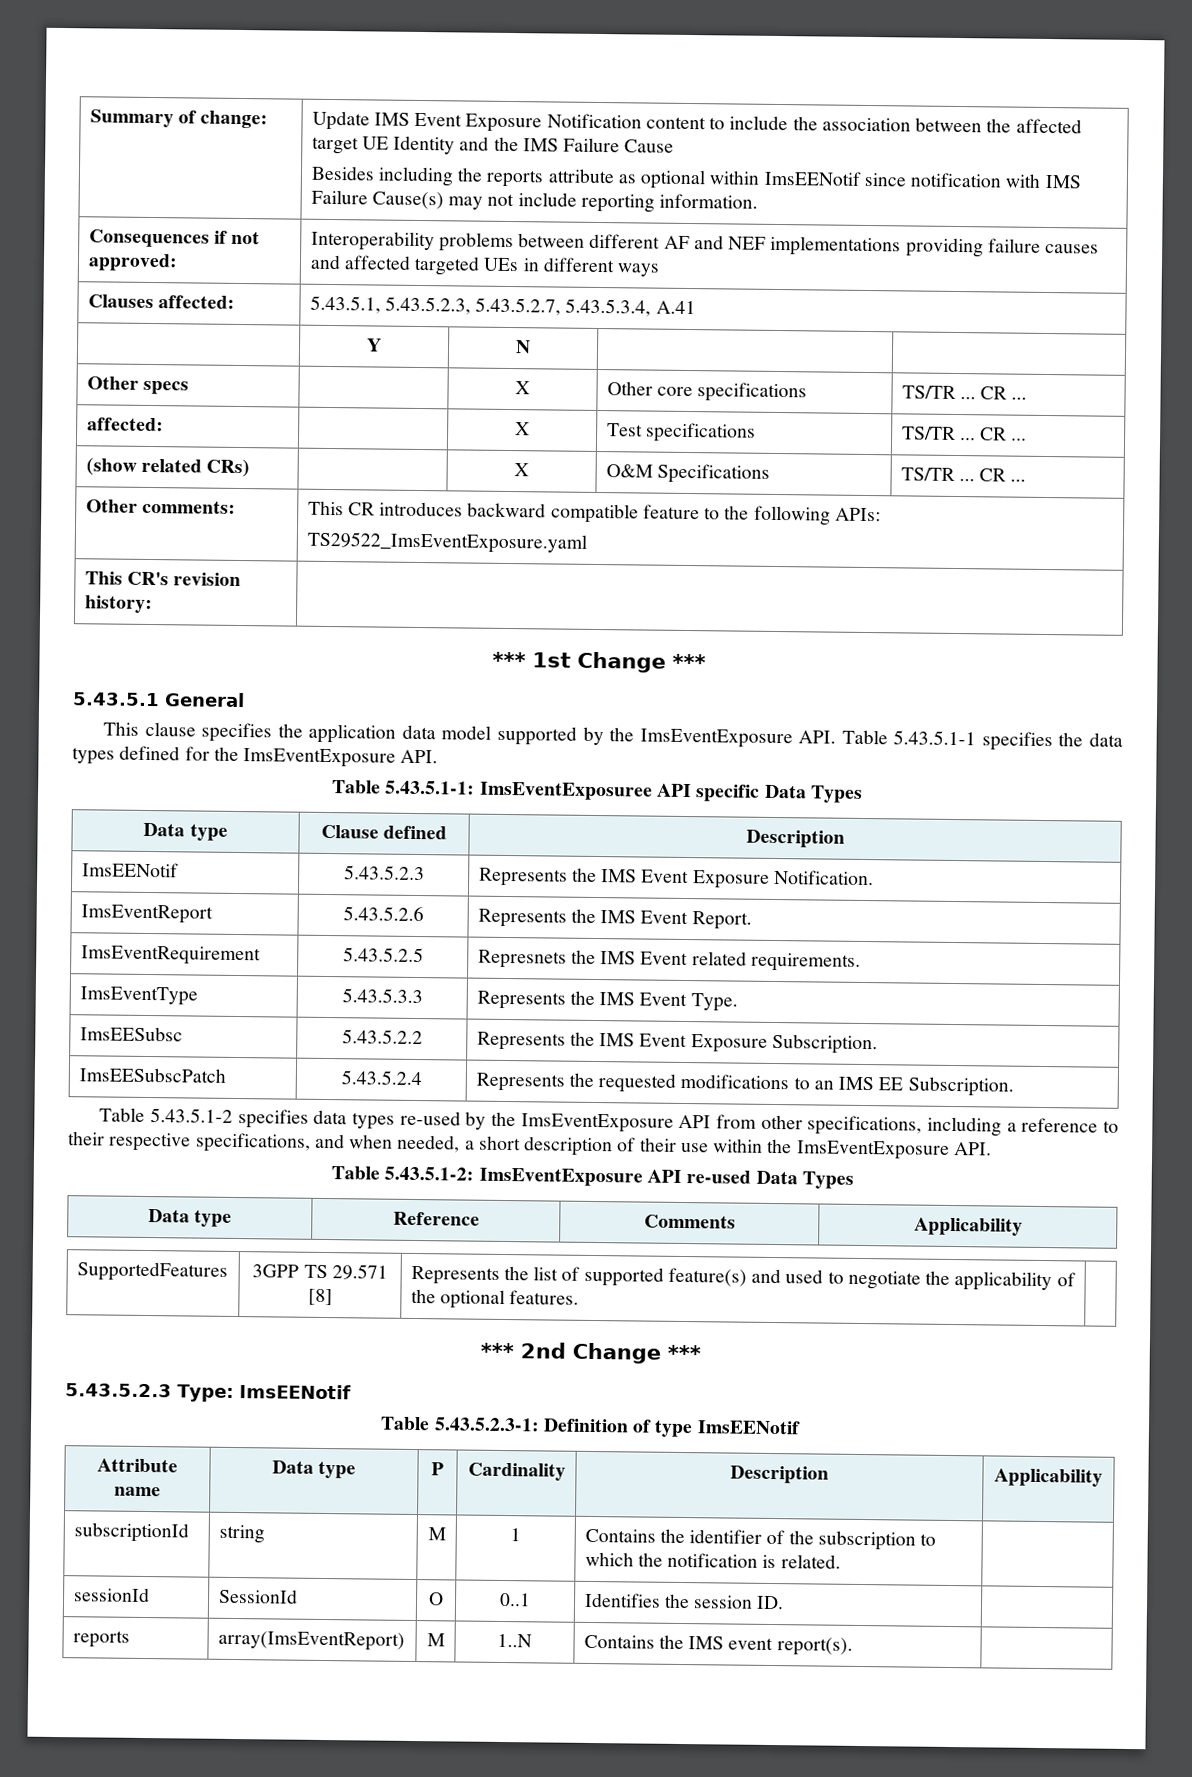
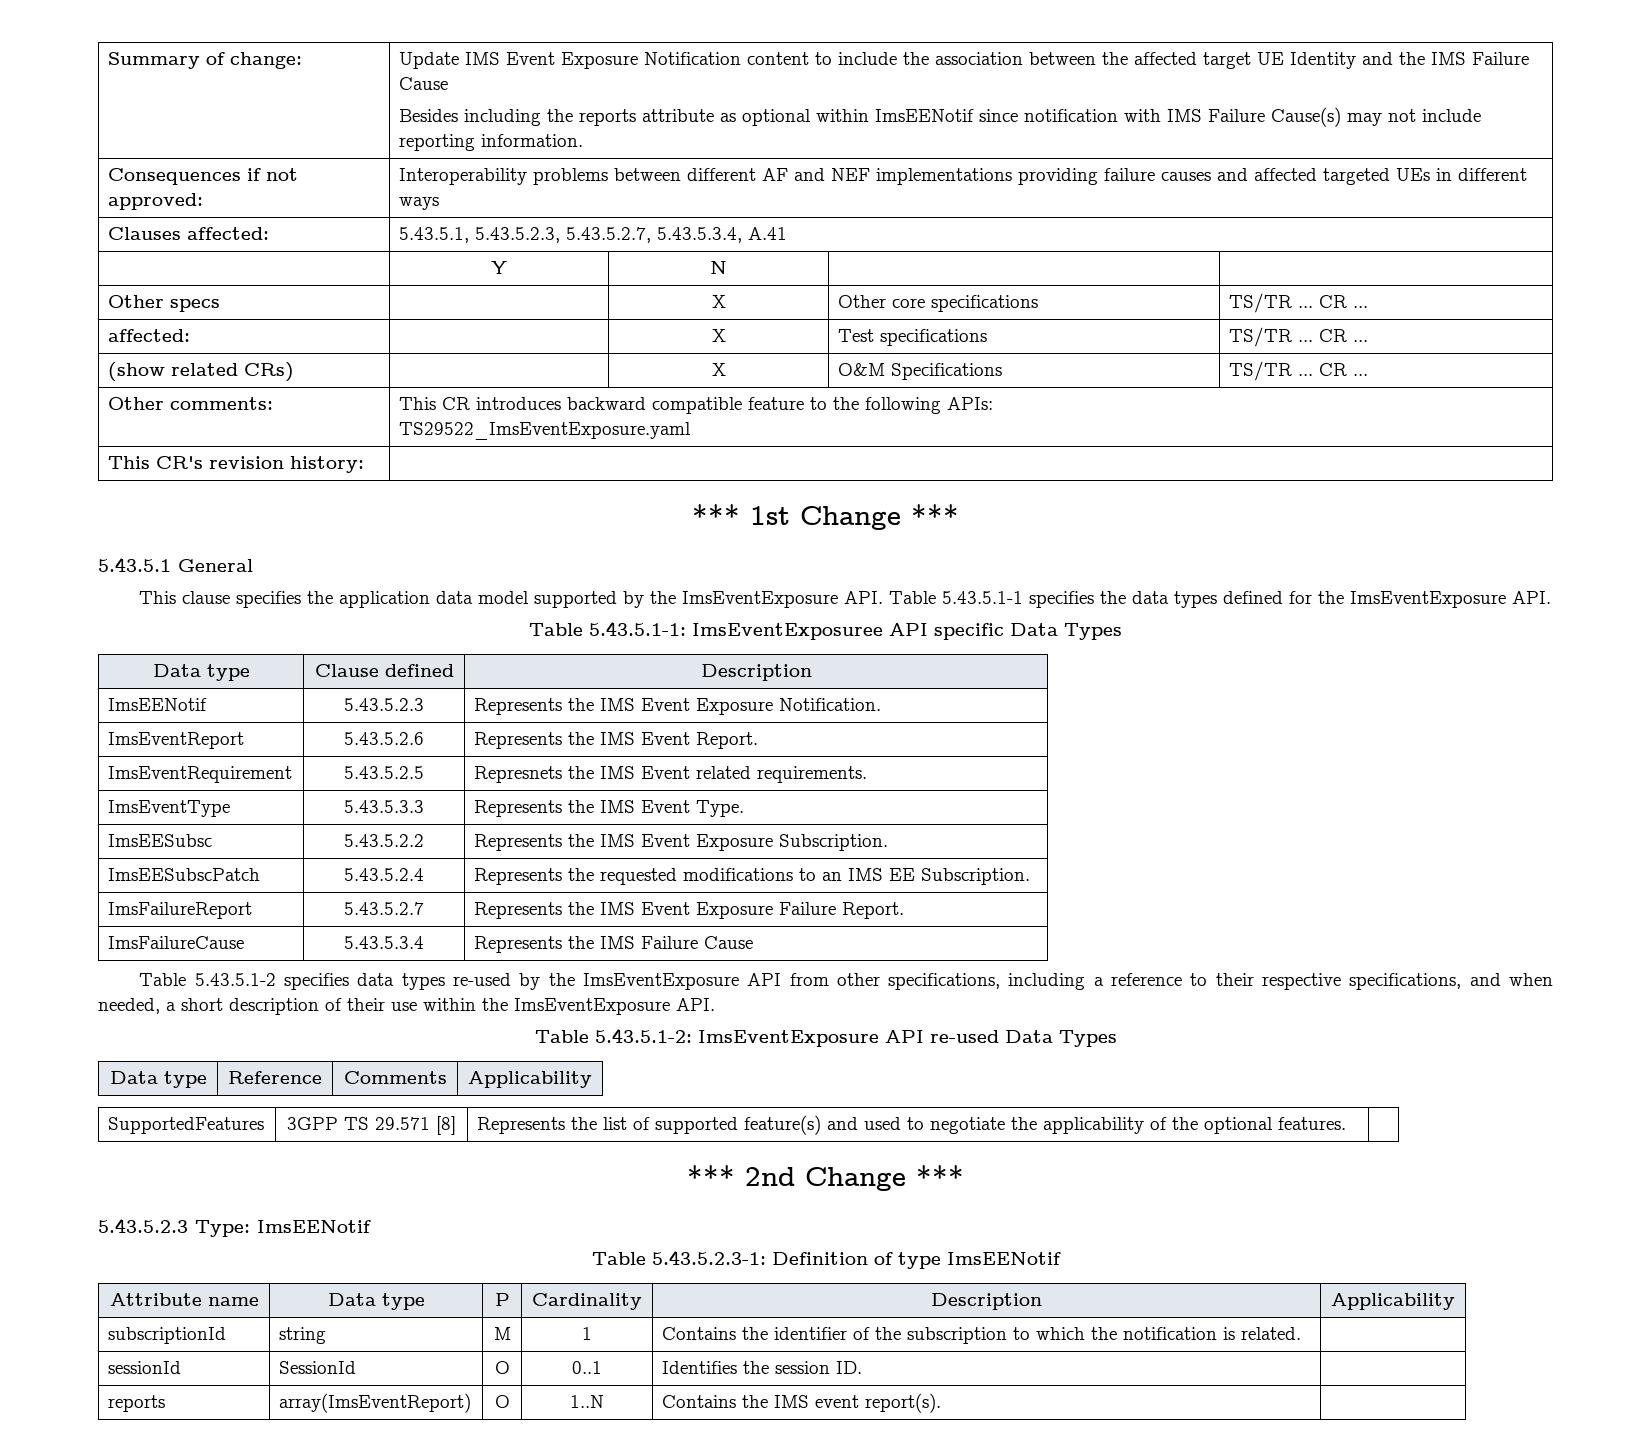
(1014, 1086) none -> [108,902,253,919] [344,902,424,915] [474,902,905,919] [108,936,245,949] [344,936,424,949] [474,936,754,953] // ImsFailureReport | 5.43.5.2.7 | Represents the IMS Event Exposure Failure Report. // ImsFailureCause | 5.43.5.3.4 | Represents the IMS Failure Cause
[426,1633,445,1647] M -> [494,1395,510,1408] O

